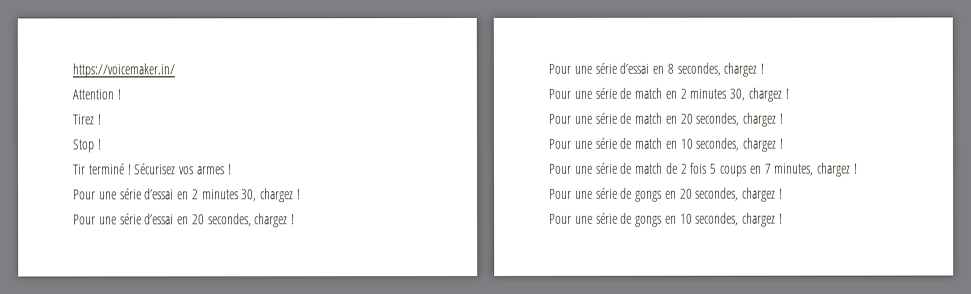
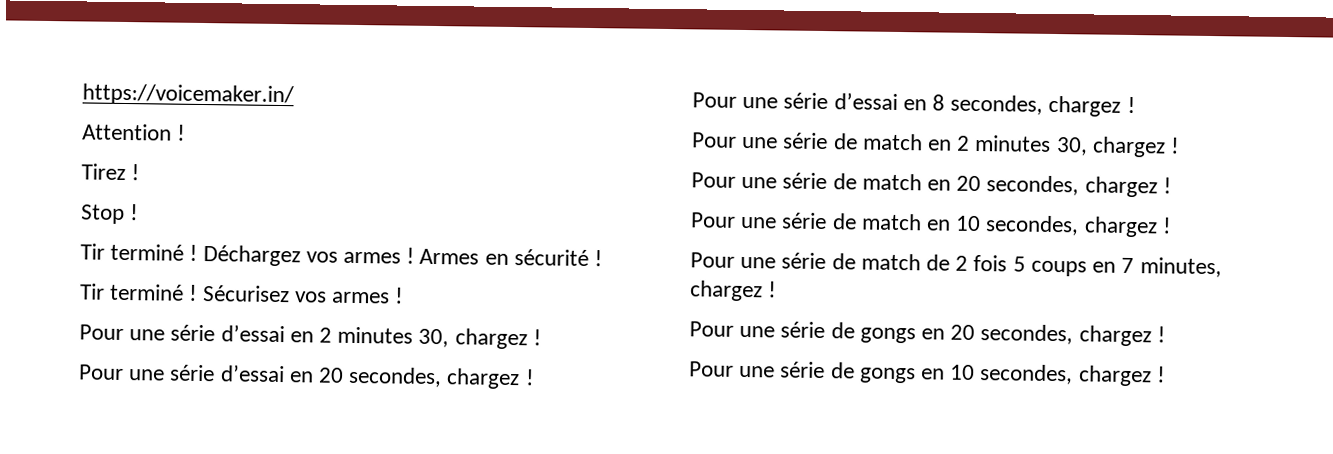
(102, 144) none -> [80,243,603,267] // Tir terminé ! Déchargez vos armes ! Armes en sécurité !

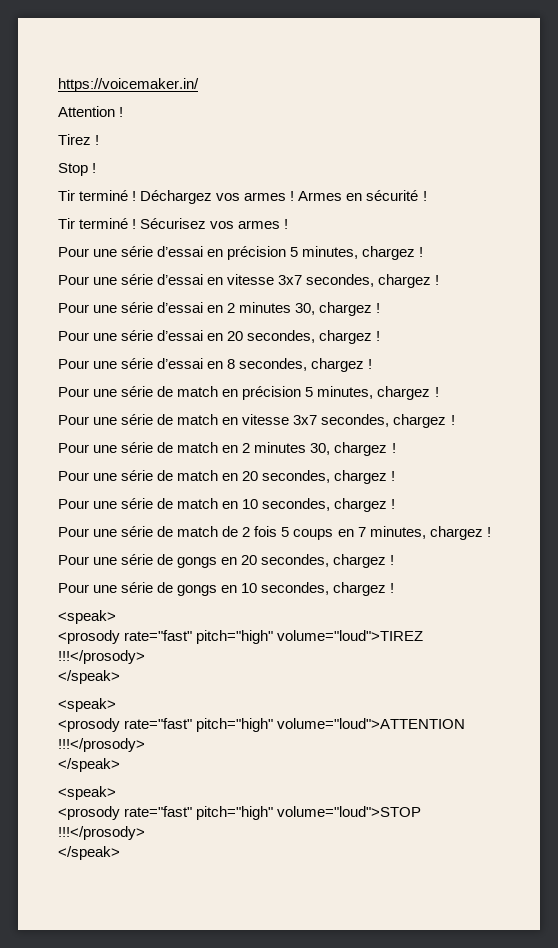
(404, 295) none -> [58,246,424,260] [58,274,440,288] // Pour une série d’essai en précision 5 minutes, chargez ! // Pour une série d’essai en vitesse 3x7 secondes, chargez !
(1135, 105) none -> [58,386,439,400] [58,414,455,428] // Pour une série de match en précision 5 minutes, chargez ! // Pour une série de match en vitesse 3x7 secondes, chargez !
(1165, 374) none -> [58,610,116,624] [58,630,424,644] [58,650,145,664] [58,670,120,684] [58,698,116,712] [58,718,466,732] [58,738,145,752] [58,758,120,772] [58,786,116,800] [58,806,422,820] [58,826,145,840] [58,846,120,860] // <speak> // <prosody rate="fast" pitch="high" volume="loud">TIREZ !!!</prosody> // </speak> // <speak> // <prosody rate="fast" pitch="high" volume="loud">ATTENTION !!!</prosody> // </speak> // <speak> // <prosody rate="fast" pitch="high" volume="loud">STOP !!!</prosody> // </speak>

